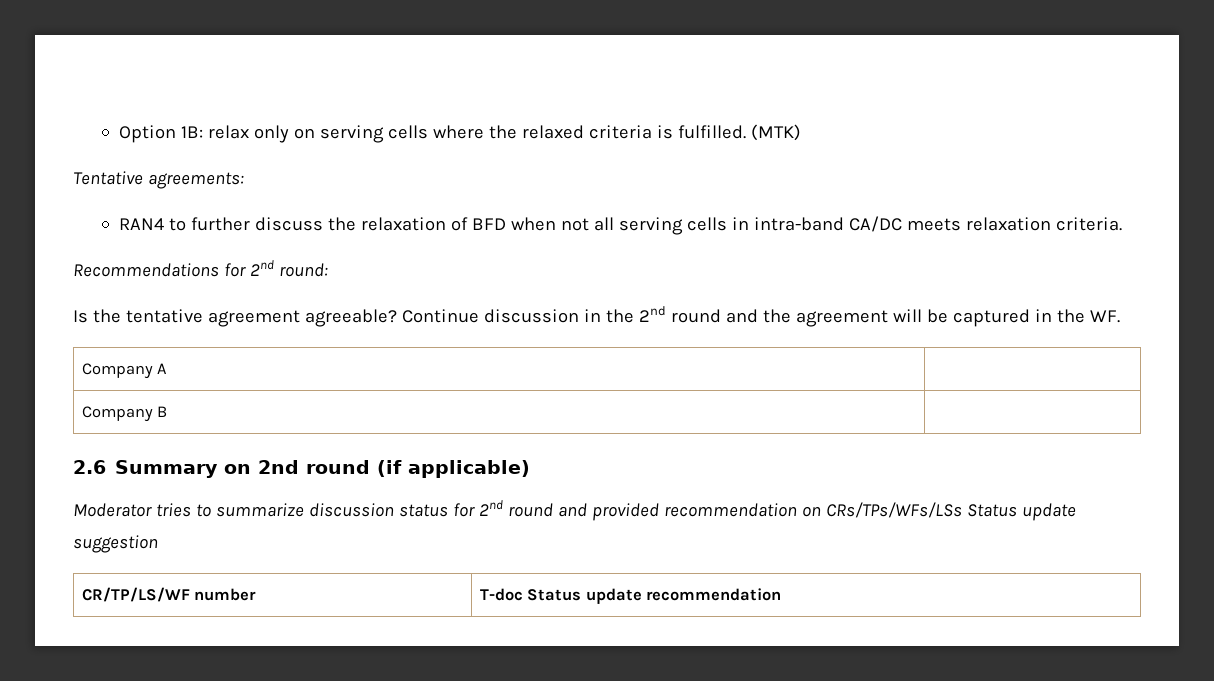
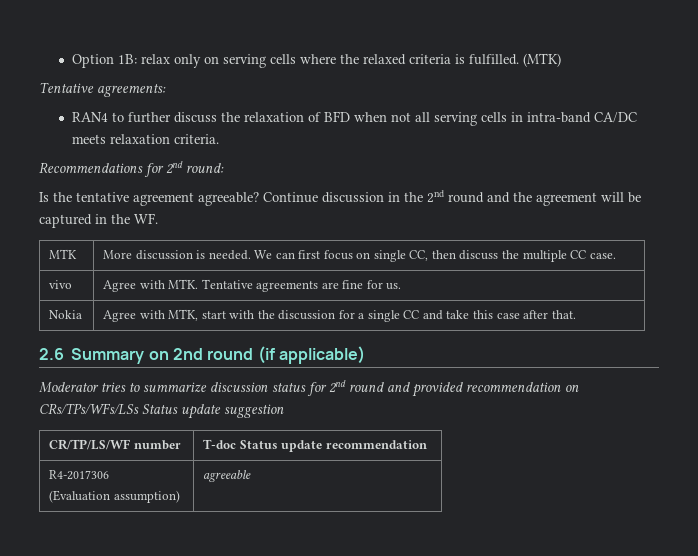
[81,363,168,379] [81,406,168,422] Company A | // Company B | -> [49,249,78,259] [103,250,616,262] [49,280,73,289] [103,279,402,292] [49,310,83,319] [103,309,576,322] MTK | More discussion is needed. We can first focus on single CC, then discuss the multiple CC case. // vivo | Agree with MTK. Tentative agreements are fine for us. // Nokia | Agree with MTK, start with the discussion for a single CC and take this case after that.
(782, 594) none -> [49,470,110,480] [49,490,180,503] [203,470,252,482] // R4-2017306 // (Evaluation assumption) | agreeable

